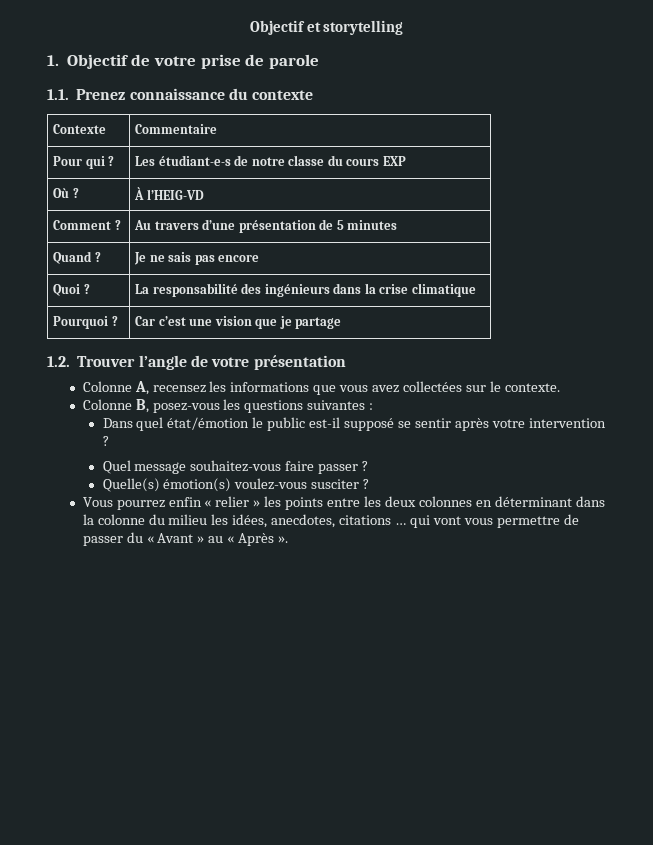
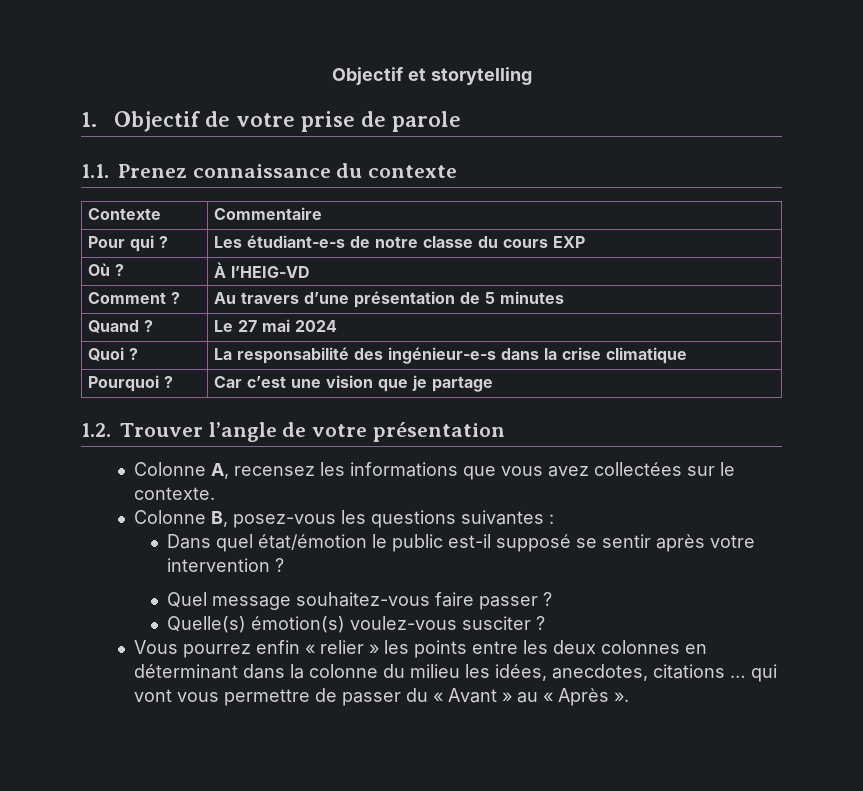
[134,252,260,265] Je ne sais pas encore -> [214,319,338,332] Le 27 mai 2024
[264,284,330,297] ingénieurs -> [388,347,497,364] ingénieur-e-s

